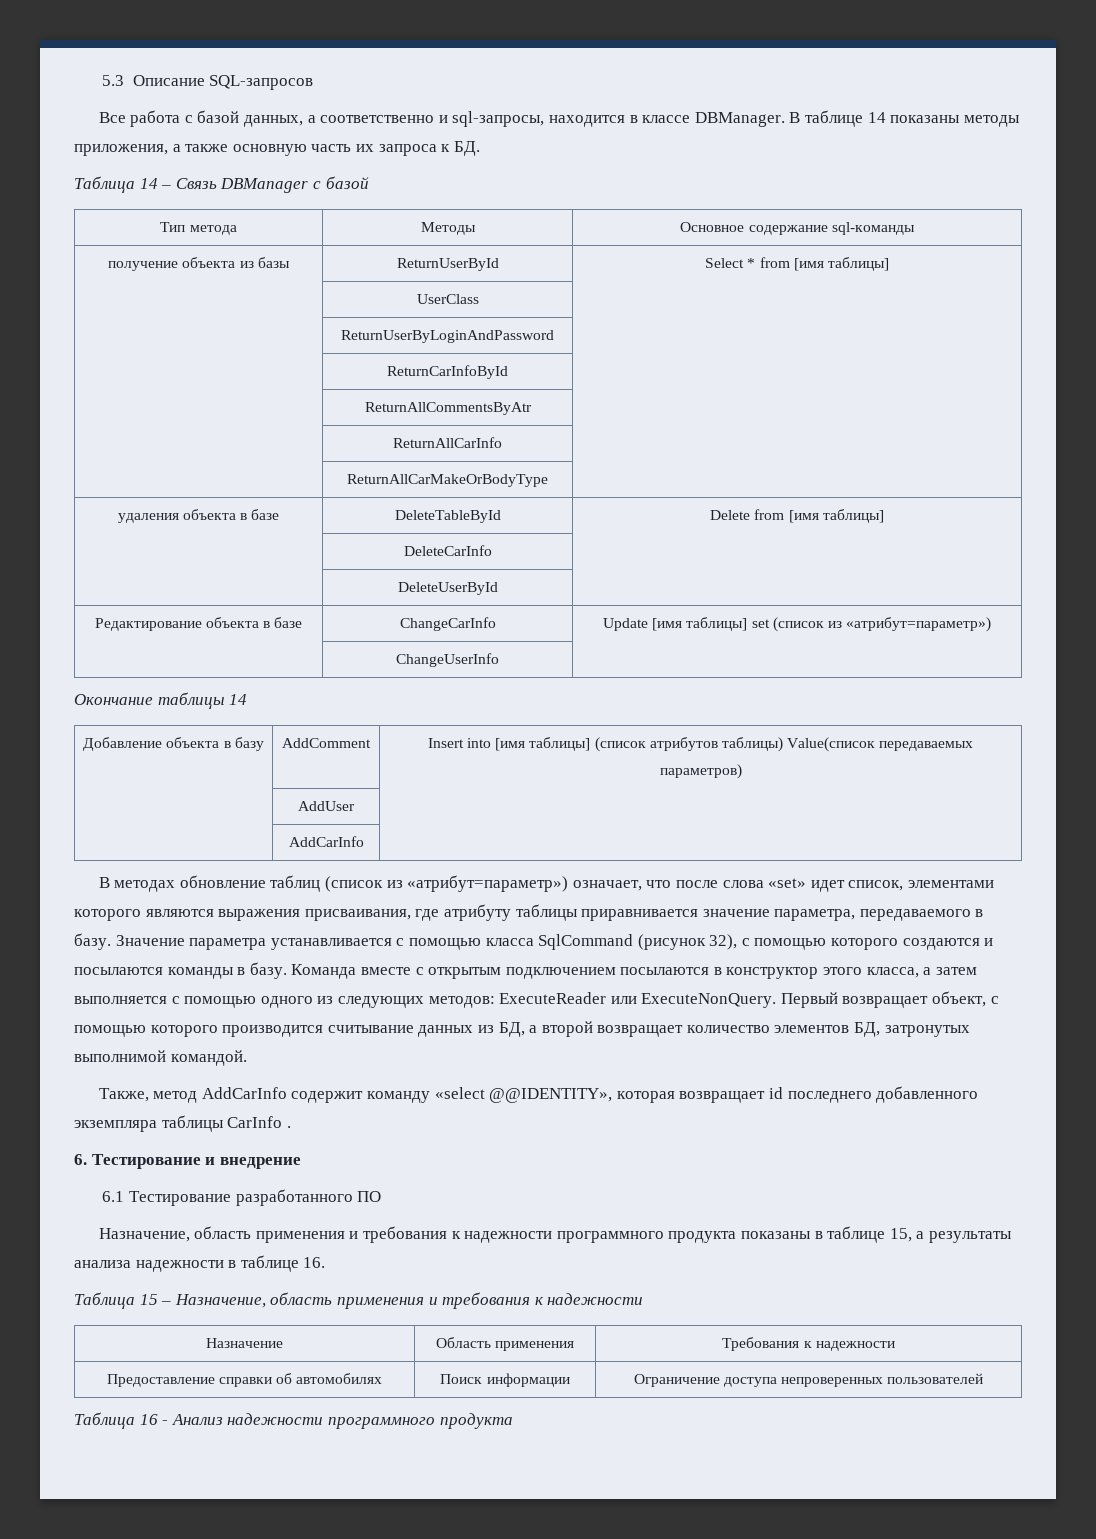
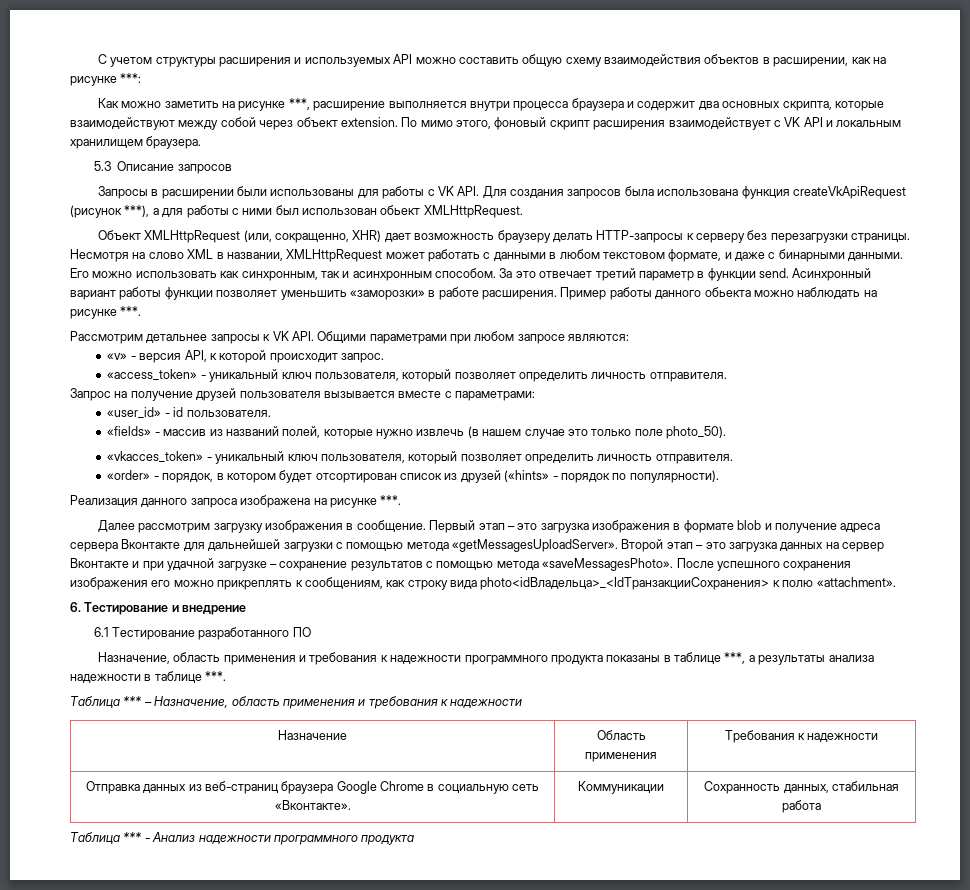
[102,75,314,90] [98,110,1020,127] [74,141,480,156] [74,176,369,193] [160,222,237,235] [420,222,476,235] [680,222,915,235] [108,257,290,271] [396,258,499,271] [705,257,889,271] [416,294,479,304] [341,330,554,343] [387,365,508,379] [364,402,532,415] [393,437,502,448] [347,474,548,487] [117,509,280,523] [394,510,501,523] [710,509,884,523] [403,545,492,556] [397,582,498,595] [94,617,303,631] [399,617,496,631] [602,617,992,632] [396,653,499,667] [74,692,248,709] [83,737,264,751] [282,738,371,748] [427,737,974,752] [659,764,742,779] [298,801,355,811] [288,836,364,847] [98,875,994,892] [74,904,984,921] [74,933,994,950] [74,962,977,979] [74,991,999,1008] [74,1021,970,1037] [74,1050,247,1066] [98,1086,979,1103] [74,1115,291,1132] 5.3 Описание SQL-запросов // Все работа с базой данных, а соответственно и sql-запросы, находится в классе DBManager. В таблице 14 показаны методы приложения, а также основную часть их запроса к БД. // Таблица 14 – Связь DBManager с базой // Тип метода | Методы | Основное содержание sql-команды // получение объекта из базы | ReturnUserById | Select * from [имя таблицы] // | UserClass | // | ReturnUserByLoginAndPassword | // | ReturnCarInfoById | // | ReturnAllCommentsByAtr | // | ReturnAllCarInfo | // | ReturnAllCarMakeOrBodyType | // удаления объекта в базе | DeleteTableById | Delete from [имя таблицы] // | DeleteCarInfo | // | DeleteUserById | // Редактирование объекта в базе | ChangeCarInfo | Update [имя таблицы] set (список из «атрибут=параметр») // | СhangeUserInfo | // Окончание таблицы 14 // Добавление объекта в базу | AddComment | Insert into [имя таблицы] (список атрибутов таблицы) Value(список передаваемых параметров) // | AddUser | // | AddCarInfo | // В методах обновление таблиц (список из «атрибут=параметр») означает, что после слова «set» идет список, элементами которого являются выражения присваивания, где атрибуту таблицы приравнивается значение параметра, передаваемого в базу. Значение параметра устанавливается с помощью класса SqlCommand (рисунок 32), с помощью которого создаются и посылаются команды в базу. Команда вместе с открытым подключением посылаются в конструктор этого класса, а затем выполняется с помощью одного из следующих методов: ExecuteReader или ExecuteNonQuery. Первый возвращает объект, с помощью которого производится считывание данных из БД, а второй возвращает количество элементов БД, затронутых выполнимой командой. // Также, метод AddCarInfo содержит команду «select @@IDENTITY», которая возвращает id последнего добавленного экземпляра таблицы CarInfo . -> [97,54,886,67] [70,73,142,86] [97,98,884,111] [70,117,902,130] [70,136,202,149] [93,161,232,174] [97,186,906,199] [70,205,523,218] [97,230,911,243] [70,249,904,262] [70,268,872,281] [70,287,877,300] [70,306,142,319] [70,331,630,344] [107,350,385,363] [107,369,727,382] [70,388,535,401] [107,407,271,418] [107,426,727,439] [107,451,733,464] [107,470,719,483] [70,495,402,508] [97,520,881,533] [70,539,884,552] [70,558,852,571] [70,577,896,590] С учетом структуры расширения и используемых API можно составить общую схему взаимодействия объектов в расширении, как на рисунке ***: // Как можно заметить на рисунке ***, расширение выполняется внутри процесса браузера и содержит два основных скрипта, которые взаимодействуют между собой через объект extension. По мимо этого, фоновый скрипт расширения взаимодействует с VK API и локальным хранилищем браузера. // 5.3 Описание запросов // Запросы в расширении были использованы для работы с VK API. Для создания запросов была использована функция createVkApiRequest (рисунок ***), а для работы с ними был использован обьект XMLHttpRequest. // Объект XMLHttpRequest (или, сокращенно, XHR) дает возможность браузеру делать HTTP-запросы к серверу без перезагрузки страницы. Несмотря на слово XML в названии, XMLHttpRequest может работать с данными в любом текстовом формате, и даже c бинарными данными. Его можно использовать как синхронным, так и асинхронным способом. За это отвечает третий параметр в функции send. Асинхронный вариант работы функции позволяет уменьшить «заморозки» в работе расширения. Пример работы данного обьекта можно наблюдать на рисунке ***. // Рассмотрим детальнее запросы к VK API. Общими параметрами при любом запросе являются: // «v» - версия API, к которой происходит запрос. // «access_token» - уникальный ключ пользователя, который позволяет определить личность отправителя. // Запрос на получение друзей пользователя вызывается вместе с параметрами: // «user_id» - id пользователя. // «fields» - массив из названий полей, которые нужно извлечь (в нашем случае это только поле photo_50). // «vkacces_token» - уникальный ключ пользователя, который позволяет определить личность отправителя. // «order» - порядок, в котором будет отсортирован список из друзей («hints» - порядок по популярности). // Реализация данного запроса изображена на рисунке ***. // Далее рассмотрим загрузку изображения в сообщение. Первый этап – это загрузка изображения в формате blob и получение адреса сервера Вконтакте для дальнейшей загрузки с помощью метода «getMessagesUploadServer». Второй этап – это загрузка данных на сервер Вконтакте и при удачной загрузке – сохранение результатов с помощью метода «saveMessagesPhoto». После успешного сохранения изображения его можно прикреплять к сообщениям, как строку вида photo<idВладельца>_<IdТранзакцииСохранения> к полю «attachment».
[889,1228,912,1242] 15, -> [724,652,746,664] ***,
[303,1257,326,1268] [74,1292,158,1309] 16. // Таблица 15 -> [205,671,227,681] [70,696,143,708] ***. // Таблица ***
[106,1373,383,1387] [440,1373,570,1387] [633,1373,984,1387] [74,1412,158,1429] Предоставление справки об автомобилях | Поиск информации | Ограничение доступа непроверенных пользователей // Таблица 16 -> [85,781,540,794] [274,800,351,810] [578,781,664,794] [704,781,899,794] [782,800,821,813] [70,832,143,844] Отправка данных из веб-страниц браузера Google Chrome в социальную сеть «Вконтакте». | Коммуникации | Сохранность данных, стабильная работа // Таблица ***

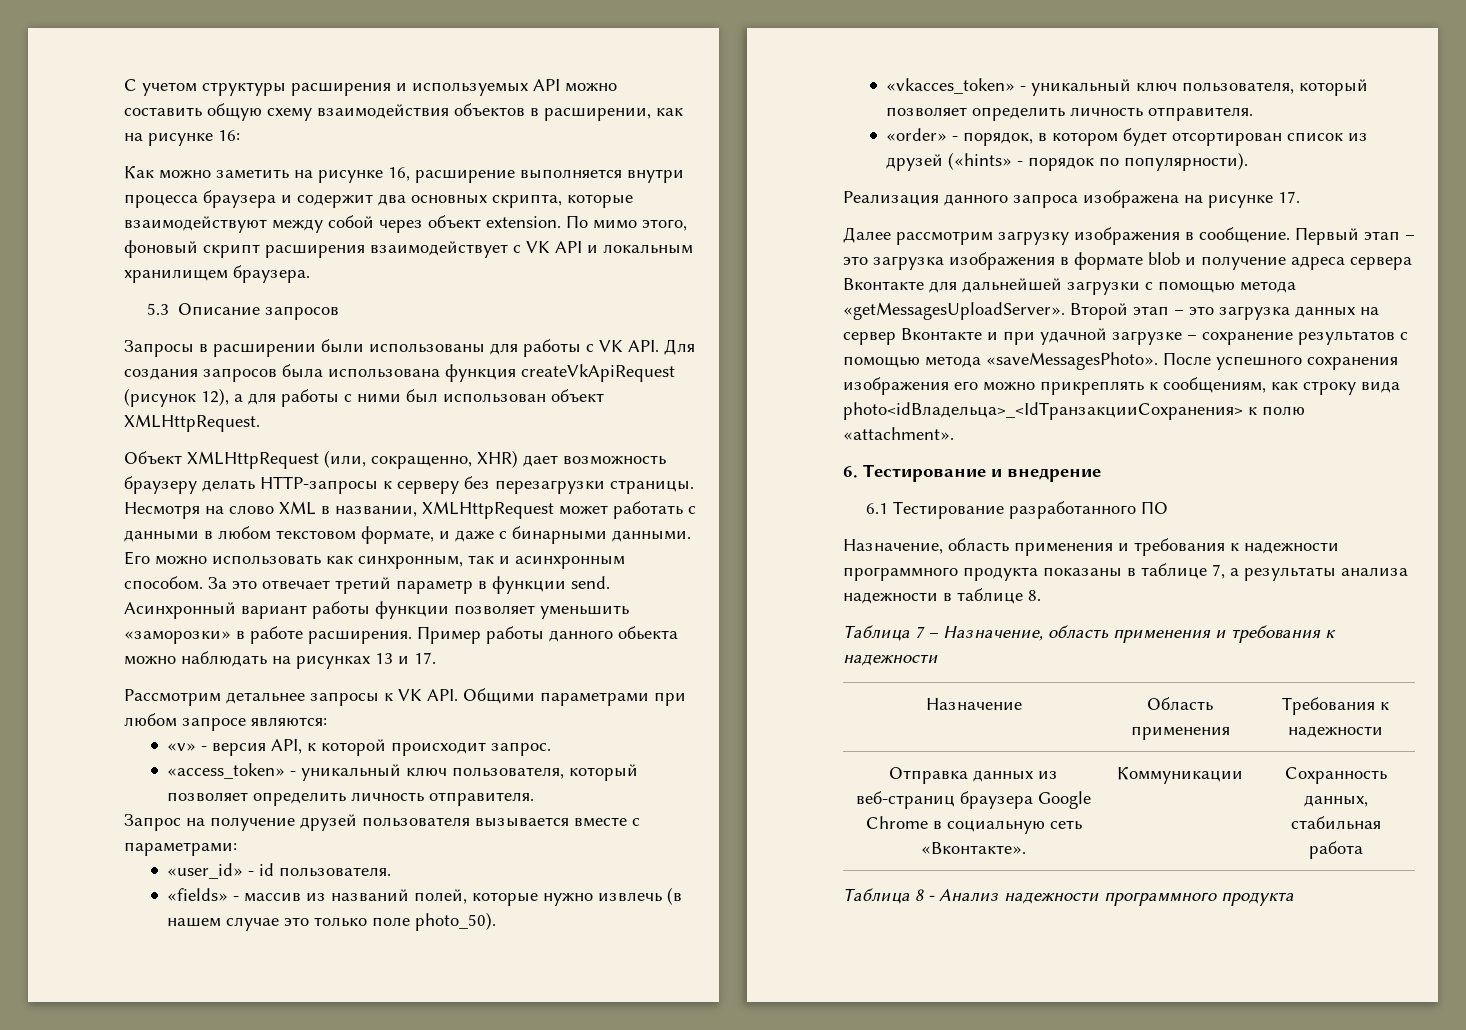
[120,73,142,83] ***: -> [218,130,240,141] 16:
[288,98,310,110] ***, -> [388,167,410,181] 16,
[124,205,150,217] ***), -> [201,388,229,406] 12),
[380,205,421,215] обьект -> [551,389,604,403] объект
[70,306,142,319] рисунке ***. -> [296,652,436,669] рисунках 13 и 17.
[380,495,402,505] ***. -> [1278,191,1300,203] 17.
[724,652,746,664] ***, -> [1212,564,1225,579] 7,
[205,671,227,681] [70,696,143,708] ***. // Таблица *** -> [1028,590,1041,601] [843,625,925,641] 8. // Таблица 7
[123,832,143,842] *** -> [915,889,924,901] 8

